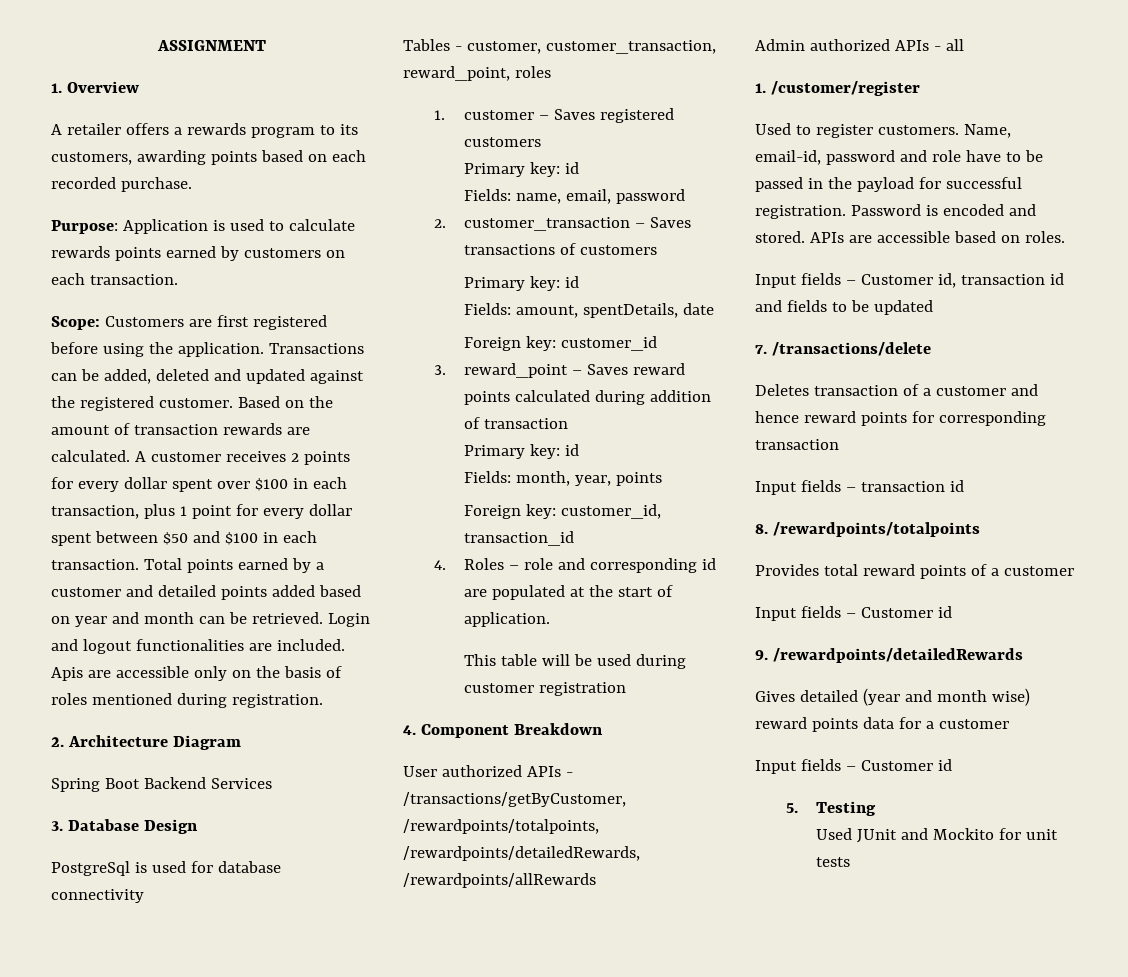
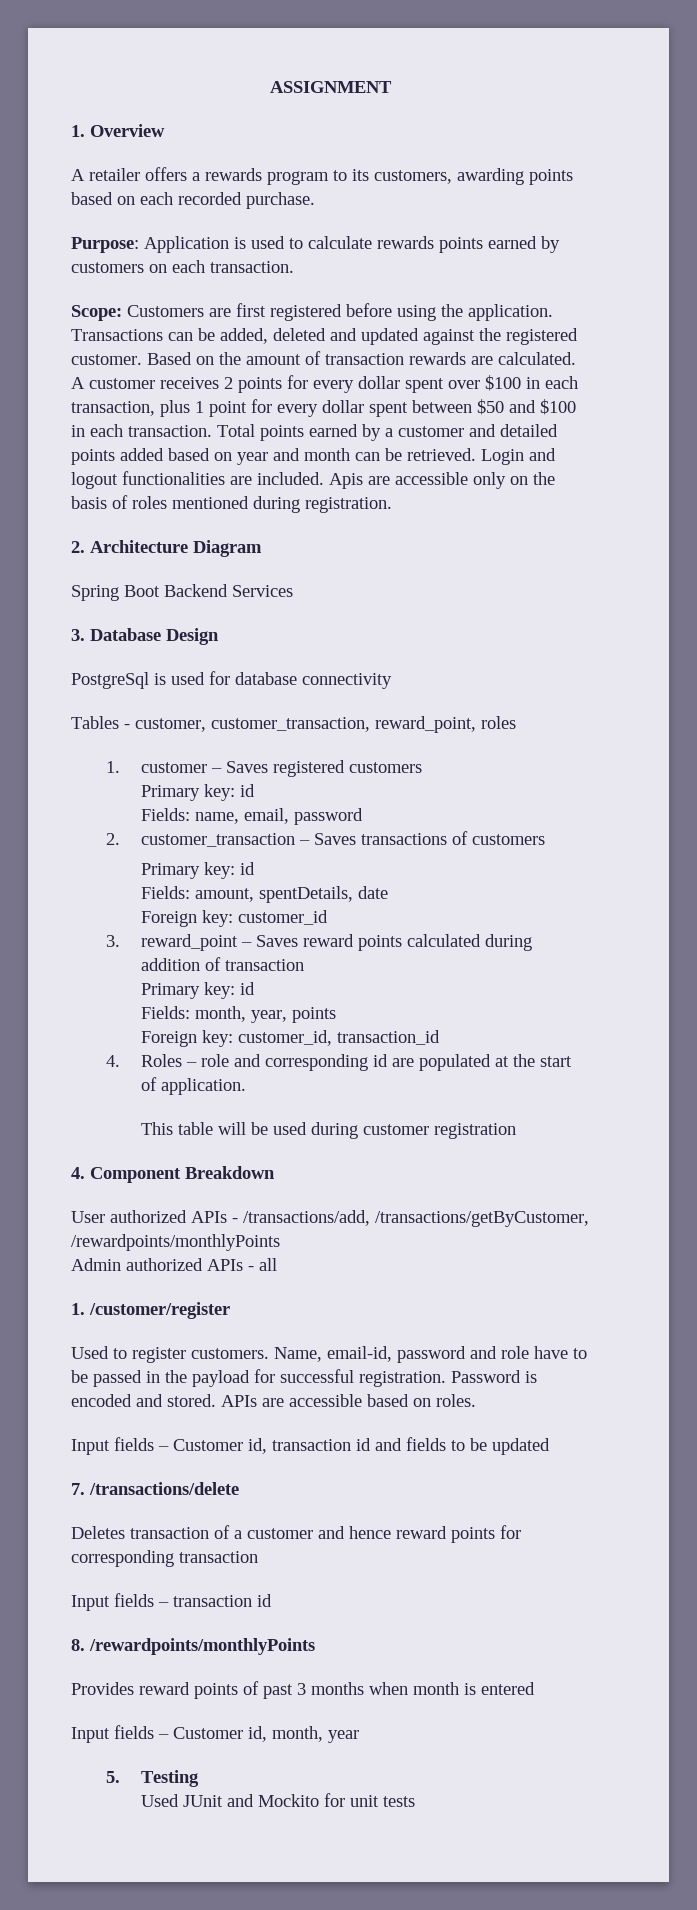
[403,792,626,807] [403,819,599,834] [403,846,640,861] [403,873,596,888] /transactions/getByCustomer, /rewardpoints/totalpoints, /rewardpoints/detailedRewards, /rewardpoints/allRewards -> [243,1210,589,1227] [71,1234,280,1251] /transactions/add, /transactions/getByCustomer, /rewardpoints/monthlyPoints
[772,522,980,537] /rewardpoints/totalpoints -> [89,1638,315,1655] /rewardpoints/monthlyPoints
[823,564,858,576] total -> (134, 1688) none
[990,566,1074,576] [755,606,952,621] [755,648,1023,663] [755,688,1030,706] [755,717,1009,732] [755,759,952,774] a customer // Input fields – Customer id // 9. /rewardpoints/detailedRewards // Gives detailed (year and month wise) reward points data for a customer // Input fields – Customer id -> [263,1682,535,1699] [71,1725,359,1743] past 3 months when month is entered // Input fields – Customer id, month, year

